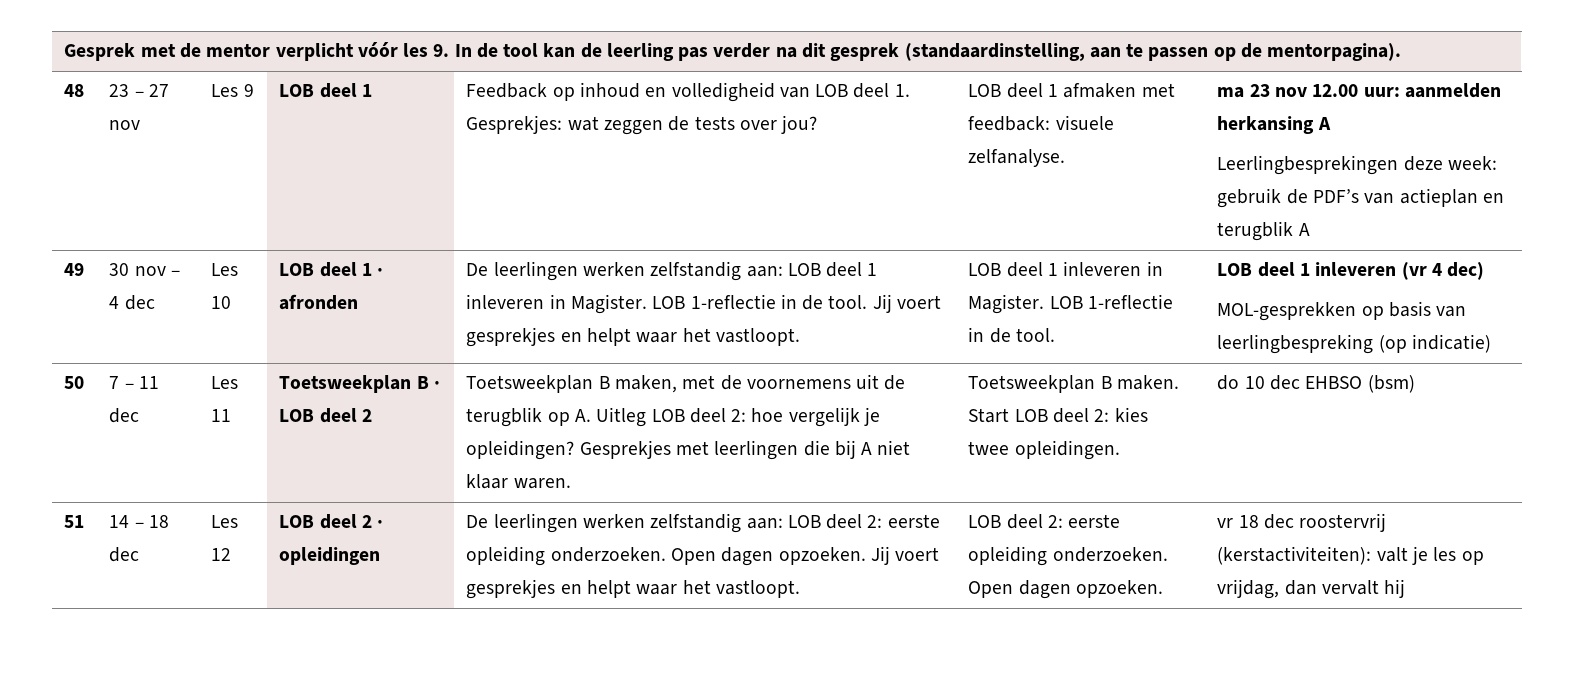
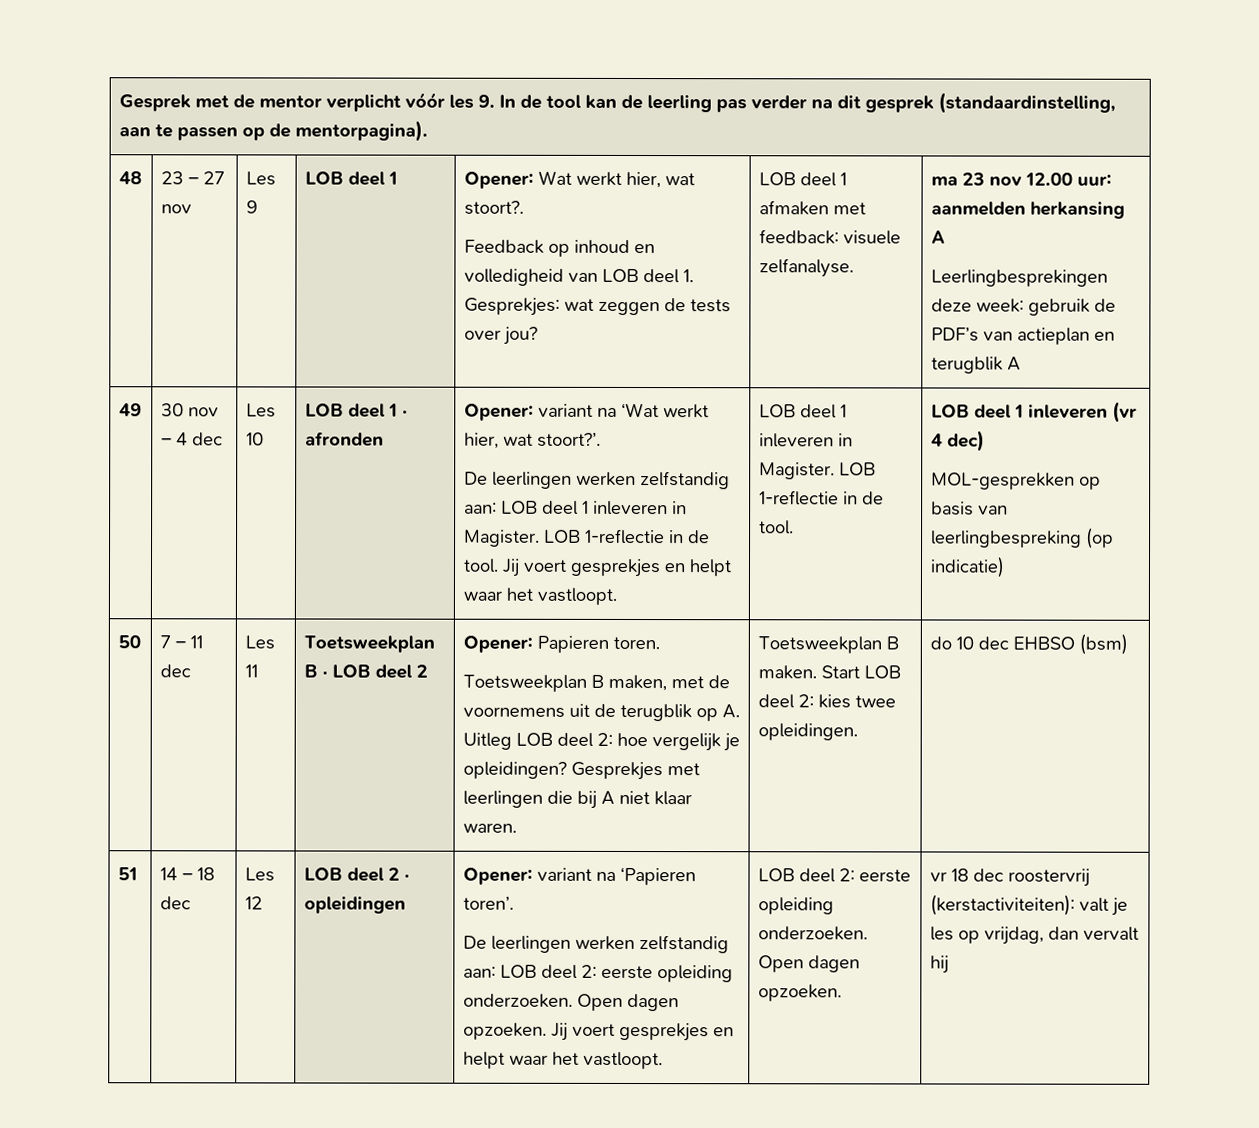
(373, 90) none -> [463,170,695,189] [463,200,524,215] Opener: Wat werkt hier, wat stoort?. //
(359, 302) none -> [463,402,709,421] [463,431,601,449] Opener: variant na ‘Wat werkt hier, wat stoort?’. //
(373, 415) none -> [462,635,660,653] Opener: Papieren toren. //
(381, 556) none -> [462,866,696,886] [462,895,514,910] Opener: variant na ‘Papieren toren’. //

